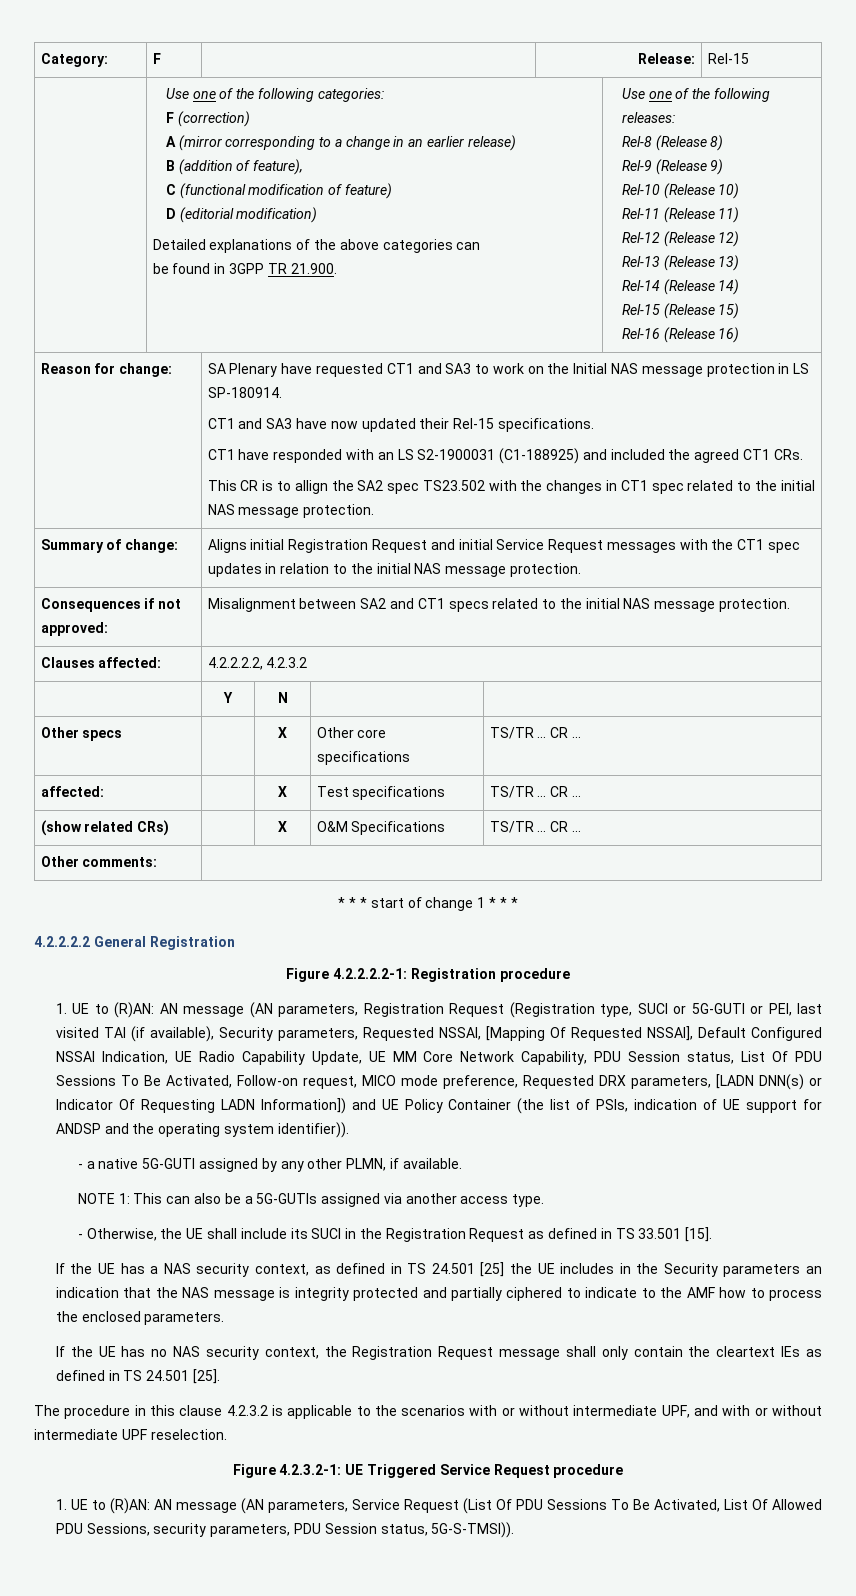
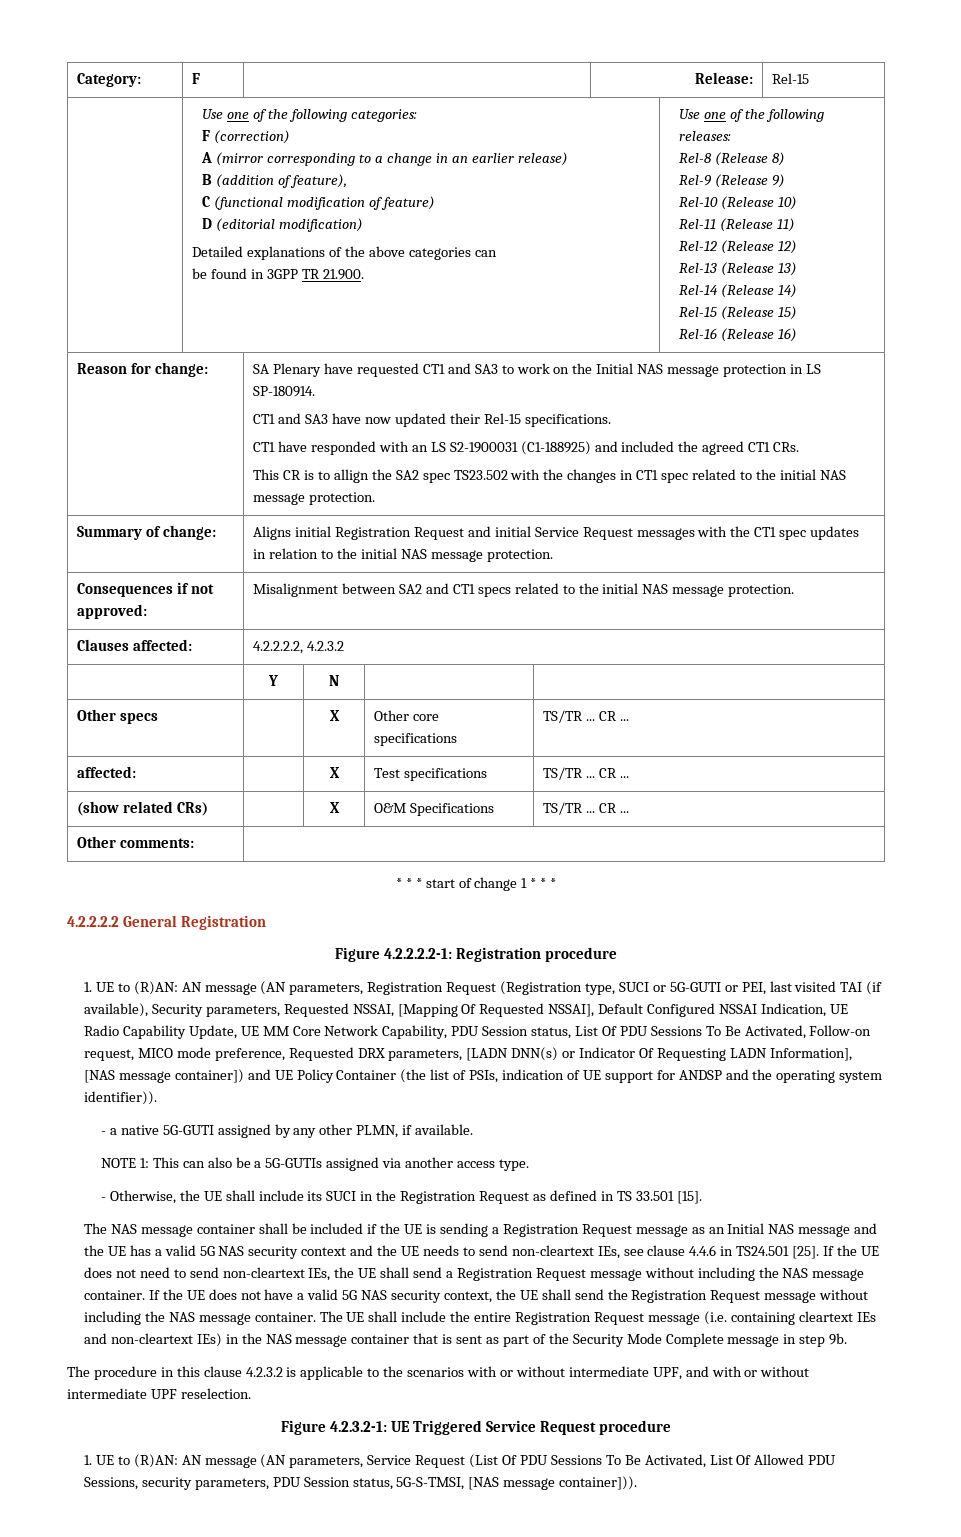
[260,1098,346,1114] Information]) -> [769,1048,852,1061] [83,1069,244,1083] Information], [NAS message container])
[55,1262,823,1277] [55,1287,822,1301] [55,1311,225,1325] [55,1346,823,1360] [55,1369,221,1384] If the UE has a NAS security context, as defined in TS 24.501 [25] the UE includes in the Security parameters an indication that the NAS message is integrity protected and partially ciphered to indicate to the AMF how to process the enclosed parameters. // If the UE has no NAS security context, the Registration Request message shall only contain the cleartext IEs as defined in TS 24.501 [25]. -> [83,1223,878,1237] [83,1245,879,1259] [83,1267,865,1281] [83,1289,869,1303] [83,1311,876,1325] [83,1333,848,1347] The NAS message container shall be included if the UE is sending a Registration Request message as an Initial NAS message and the UE has a valid 5G NAS security context and the UE needs to send non-cleartext IEs, see clause 4.4.6 in TS24.501 [25]. If the UE does not need to send non-cleartext IEs, the UE shall send a Registration Request message without including the NAS message container. If the UE does not have a valid 5G NAS security context, the UE shall send the Registration Request message without including the NAS message container. The UE shall include the entire Registration Request message (i.e. containing cleartext IEs and non-cleartext IEs) in the NAS message container that is sent as part of the Security Mode Complete message in step 9b.
[431,1522,515,1538] 5G-S-TMSI)). -> [396,1476,638,1490] 5G-S-TMSI, [NAS message container])).

